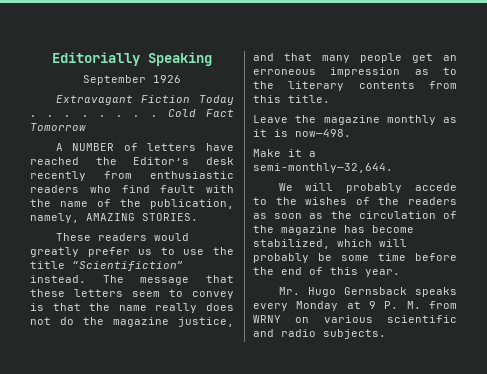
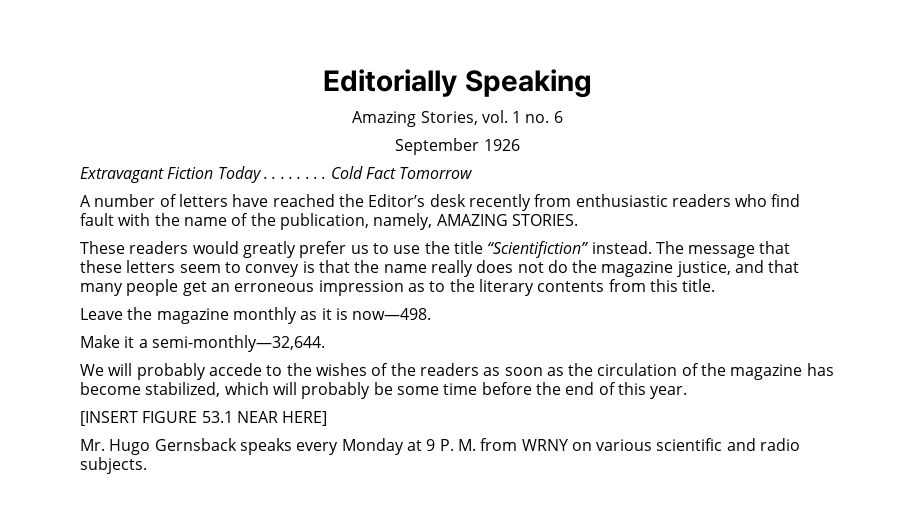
(212, 59) none -> [352,110,563,127] // Amazing Stories, vol. 1 no. 6
[72,143,115,151] NUMBER -> [94,194,156,207] number
(400, 273) none -> [80,411,328,426] // [INSERT FIGURE 53.1 NEAR HERE]

